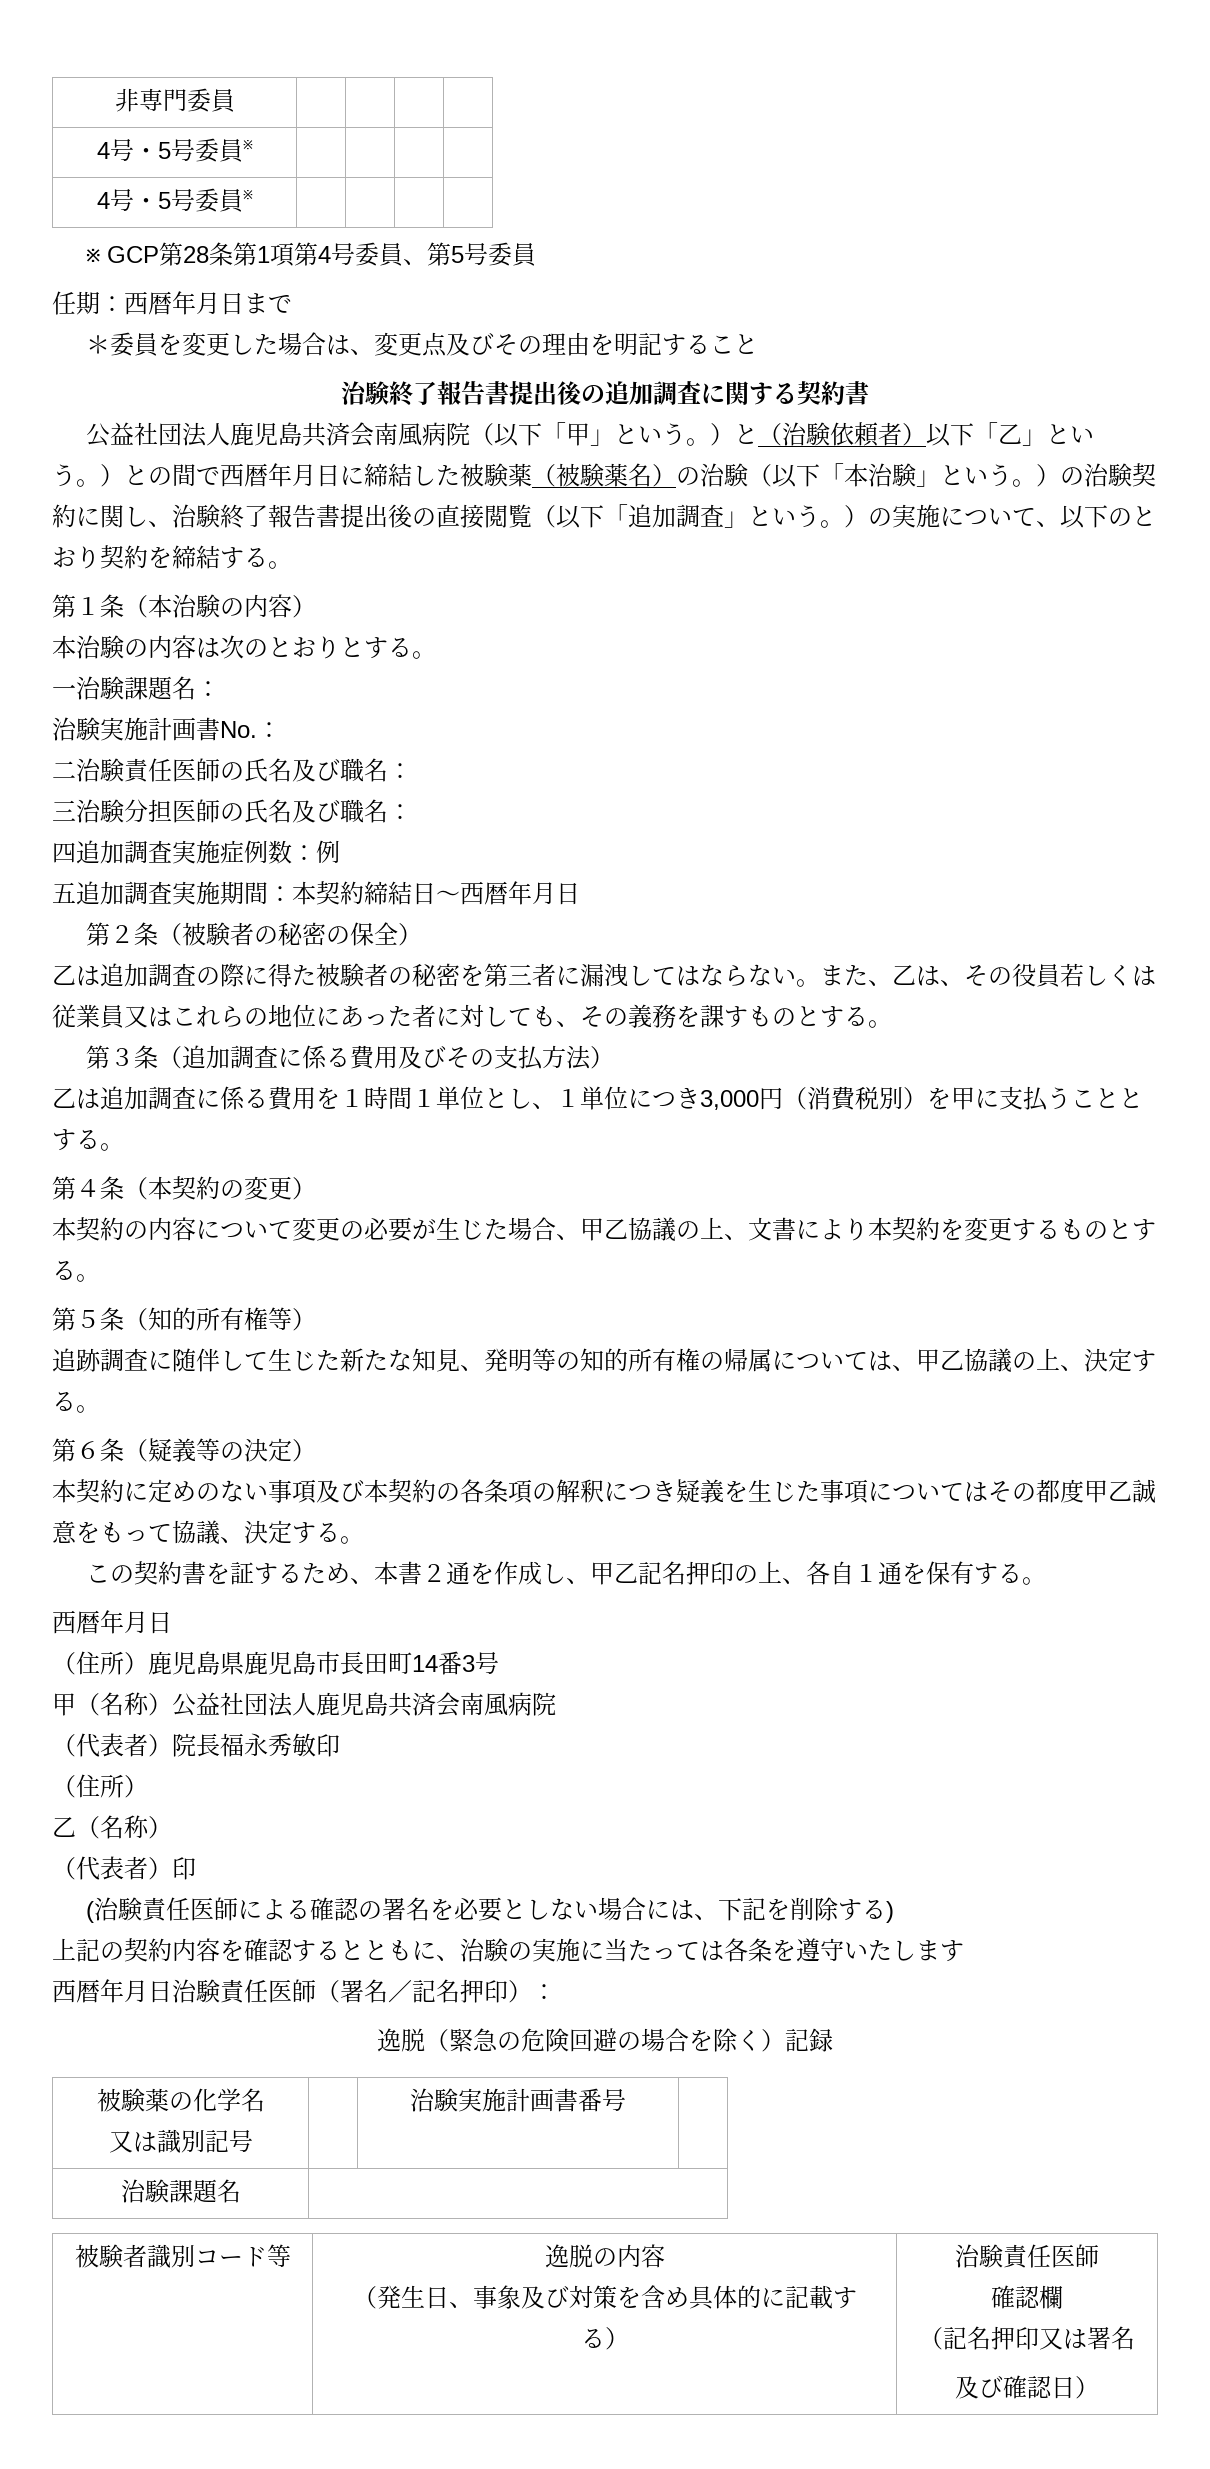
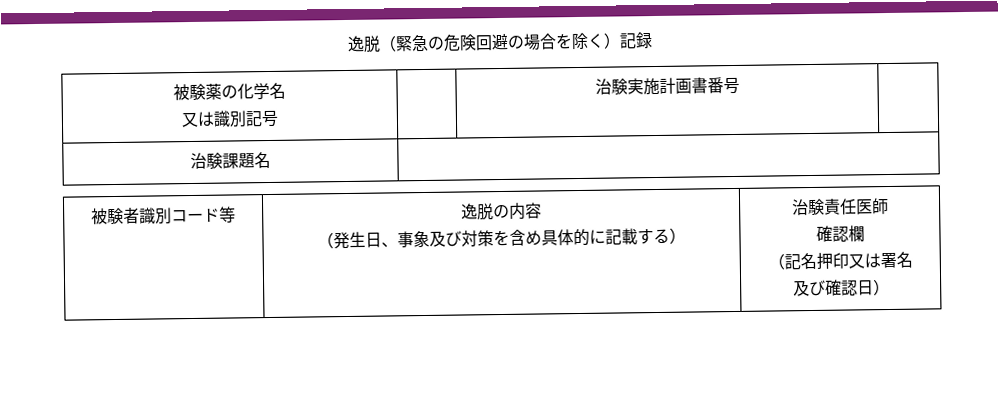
[114,88,235,113] [96,138,253,163] [96,188,253,213] [85,242,536,267] [52,291,292,315] [85,332,758,357] [341,381,869,406] [85,422,1094,447] [52,463,1156,488] [52,504,1156,529] [52,545,292,569] [52,594,316,618] [52,635,436,659] [52,676,220,700] [52,717,281,741] [52,758,412,783] [52,799,412,823] [52,840,340,864] [52,881,580,905] [85,922,422,946] [52,963,1156,987] [52,1004,892,1028] [85,1045,614,1070] [52,1086,1143,1111] [52,1129,124,1151] [52,1176,316,1200] [52,1217,1156,1242] [52,1260,100,1282] [52,1307,316,1331] [52,1348,1156,1372] [52,1391,100,1413] [52,1438,316,1462] [52,1479,1156,1504] [52,1520,364,1544] [85,1561,1046,1585] [52,1610,172,1634] [52,1651,499,1675] [52,1692,556,1717] [52,1733,340,1757] [52,1774,148,1798] [52,1815,172,1839] [52,1856,196,1880] [85,1897,894,1923] [52,1938,964,1962] [52,1979,556,2004] 非専門委員 | | | | // 4号・5号委員※ | | | | // 4号・5号委員※ | | | | // ※ GCP第28条第1項第4号委員、第5号委員 // 任期：西暦年月日まで // ＊委員を変更した場合は、変更点及びその理由を明記すること // 治験終了報告書提出後の追加調査に関する契約書 // 公益社団法人鹿児島共済会南風病院（以下「甲」という。）と（治験依頼者）以下「乙」という。）との間で西暦年月日に締結した被験薬（被験薬名）の治験（以下「本治験」という。）の治験契約に関し、治験終了報告書提出後の直接閲覧（以下「追加調査」という。）の実施について、以下のとおり契約を締結する。 // 第１条（本治験の内容） // 本治験の内容は次のとおりとする。 // 一治験課題名： // 治験実施計画書No.： // 二治験責任医師の氏名及び職名： // 三治験分担医師の氏名及び職名： // 四追加調査実施症例数：例 // 五追加調査実施期間：本契約締結日～西暦年月日 // 第２条（被験者の秘密の保全） // 乙は追加調査の際に得た被験者の秘密を第三者に漏洩してはならない。また、乙は、その役員若しくは従業員又はこれらの地位にあった者に対しても、その義務を課すものとする。 // 第３条（追加調査に係る費用及びその支払方法） // 乙は追加調査に係る費用を１時間１単位とし、１単位につき3,000円（消費税別）を甲に支払うこととする。 // 第４条（本契約の変更） // 本契約の内容について変更の必要が生じた場合、甲乙協議の上、文書により本契約を変更するものとする。 // 第５条（知的所有権等） // 追跡調査に随伴して生じた新たな知見、発明等の知的所有権の帰属については、甲乙協議の上、決定する。 // 第６条（疑義等の決定） // 本契約に定めのない事項及び本契約の各条項の解釈につき疑義を生じた事項についてはその都度甲乙誠意をもって協議、決定する。 // この契約書を証するため、本書２通を作成し、甲乙記名押印の上、各自１通を保有する。 // 西暦年月日 // （住所）鹿児島県鹿児島市長田町14番3号 // 甲（名称）公益社団法人鹿児島共済会南風病院 // （代表者）院長福永秀敏印 // （住所） // 乙（名称） // （代表者）印 // (治験責任医師による確認の署名を必要としない場合には、下記を削除する) // 上記の契約内容を確認するとともに、治験の実施に当たっては各条を遵守いたします // 西暦年月日治験責任医師（署名／記名押印）： // -> (346, 43) none

